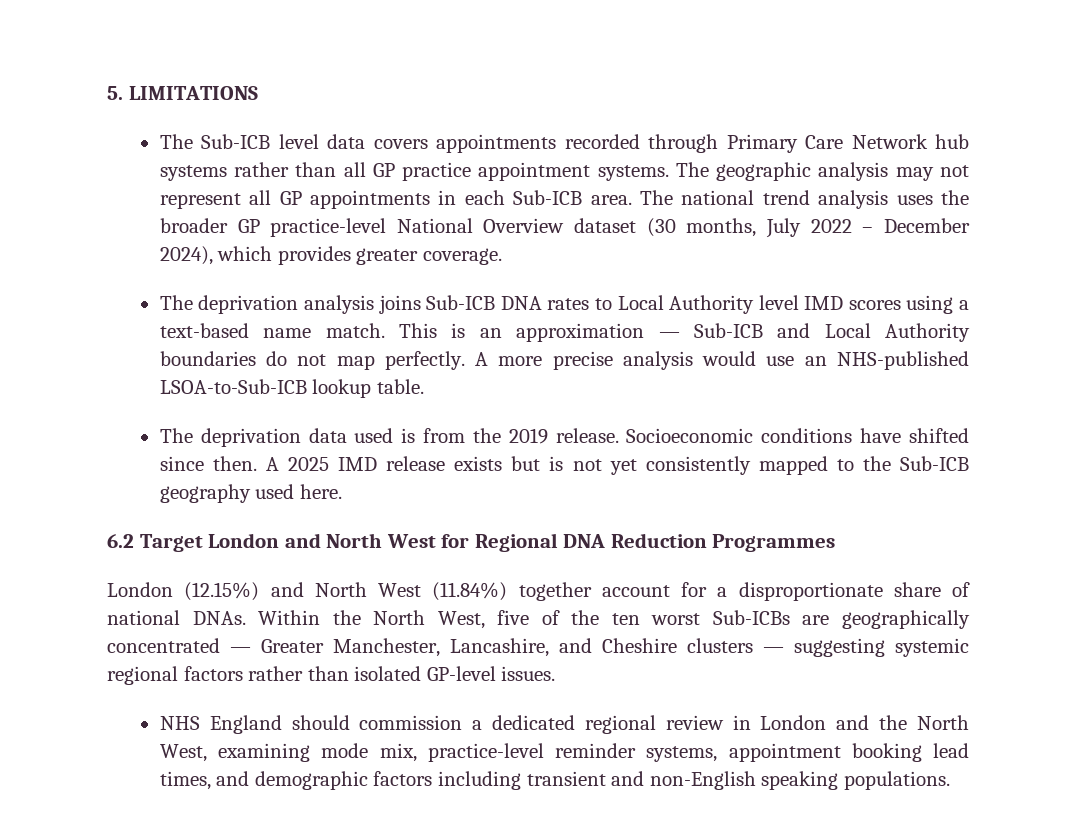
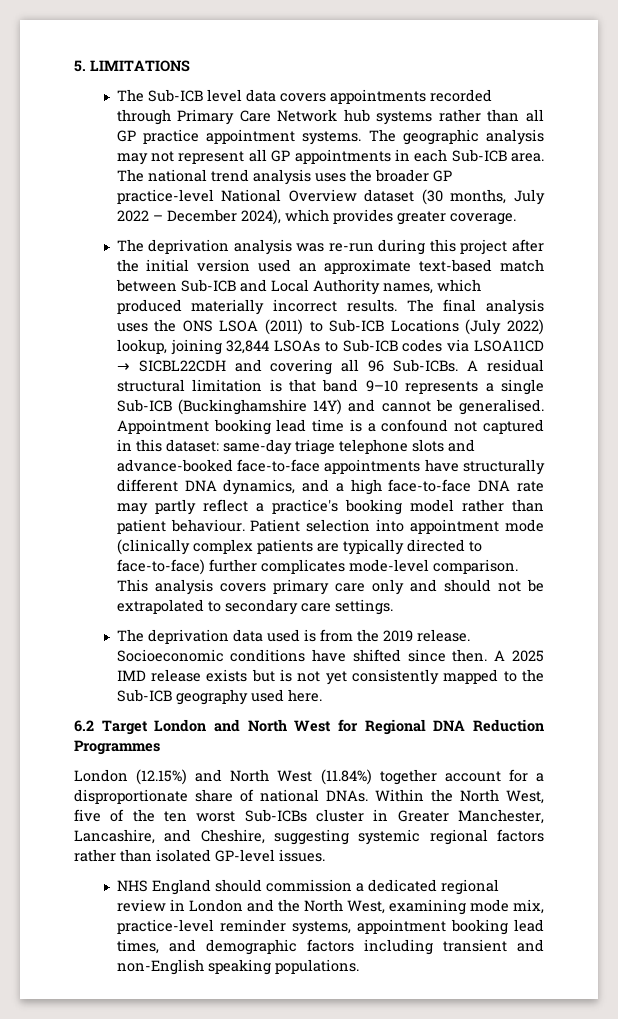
[378,295,969,314] [159,323,970,342] [159,351,969,370] [159,379,424,398] joins Sub-ICB DNA rates to Local Authority level IMD scores using a text-based name match. This is an approximation — Sub-ICB and Local Authority boundaries do not map perfectly. A more precise analysis would use an NHS-published LSOA-to-Sub-ICB lookup table. -> [296,239,544,255] [116,259,544,274] [115,279,481,295] [116,299,544,315] [116,319,544,335] [116,339,544,355] [116,359,544,375] [116,379,544,395] [116,399,544,415] [116,419,544,435] [116,439,475,455] [116,459,545,475] [116,479,544,495] [116,499,544,515] [116,519,544,534] [116,539,482,555] [116,559,518,575] [116,579,545,595] [116,599,393,615] was re-run during this project after the initial version used an approximate text-based match between Sub-ICB and Local Authority names, which produced materially incorrect results. The final analysis uses the ONS LSOA (2011) to Sub-ICB Locations (July 2022) lookup, joining 32,844 LSOAs to Sub-ICB codes via LSOA11CD → SICBL22CDH and covering all 96 Sub-ICBs. A residual structural limitation is that band 9–10 represents a single Sub-ICB (Buckinghamshire 14Y) and cannot be generalised. Appointment booking lead time is a confound not captured in this dataset: same-day triage telephone slots and advance-booked face-to-face appointments have structurally different DNA dynamics, and a high face-to-face DNA rate may partly reflect a practice's booking model rather than patient behaviour. Patient selection into appointment mode (clinically complex patients are typically directed to face-to-face) further complicates mode-level comparison. This analysis covers primary care only and should not be extrapolated to secondary care settings.
[802,610,971,629] [107,638,251,653] are geographically concentrated — -> [316,809,389,822] cluster in
[602,638,784,653] Cheshire clusters — -> [200,829,265,844] Cheshire,

